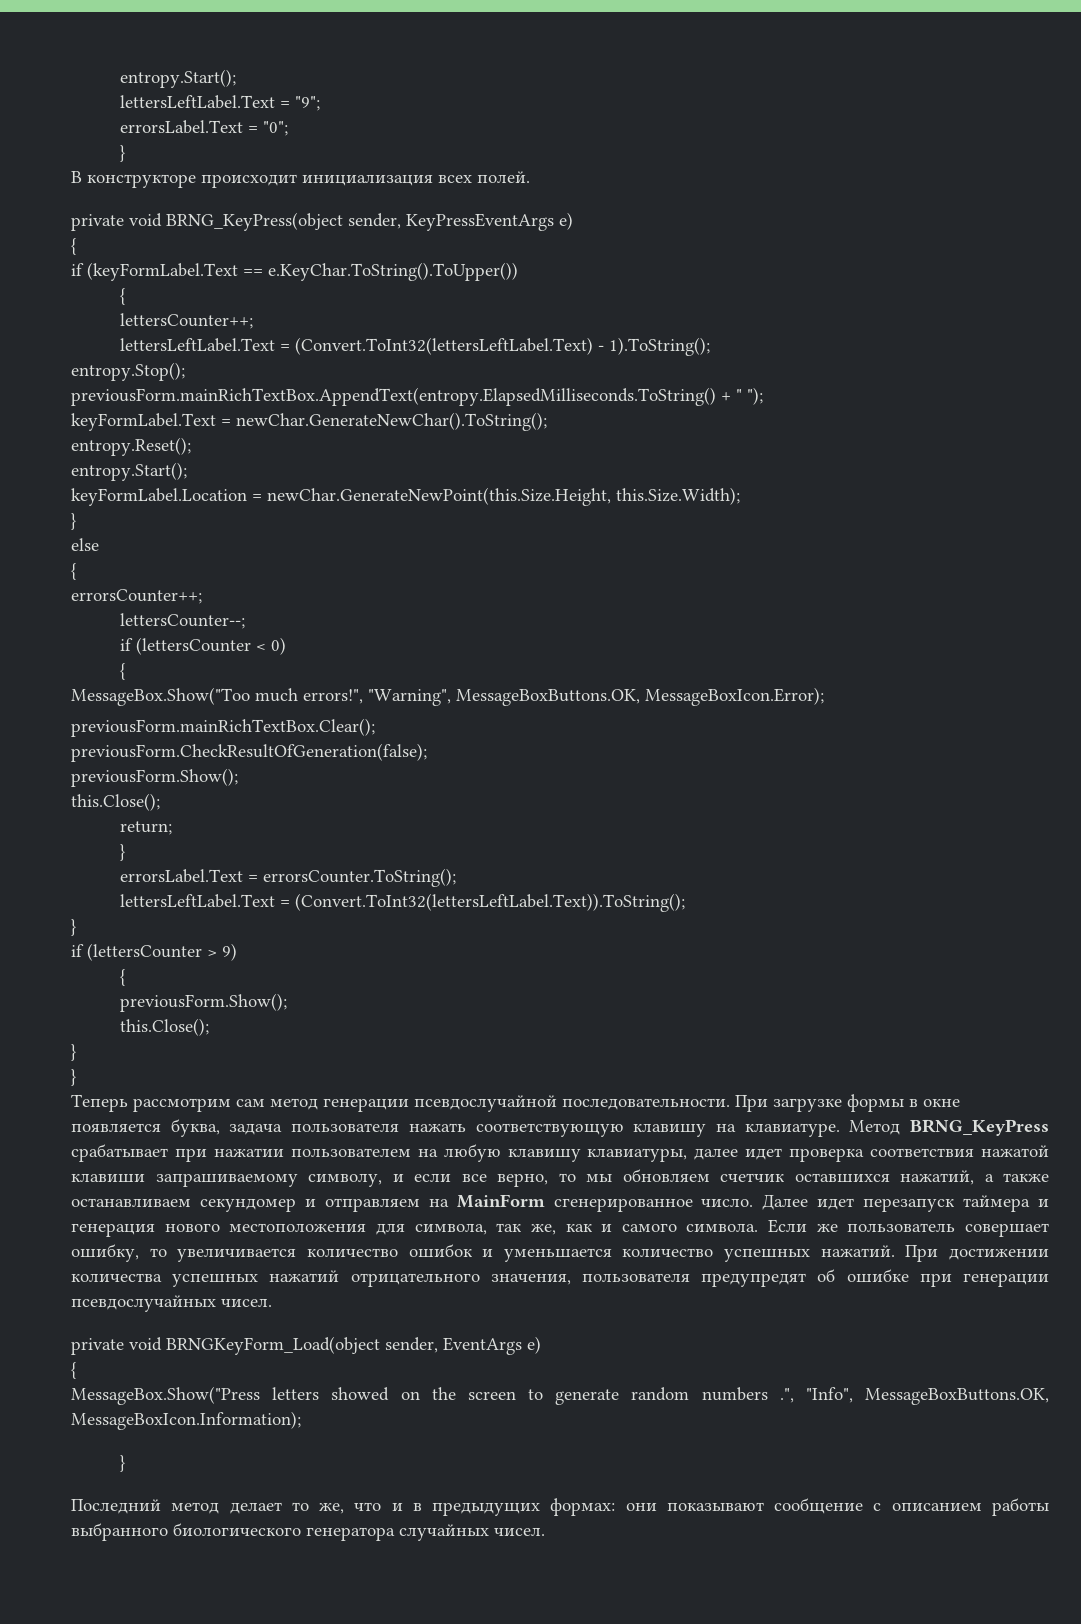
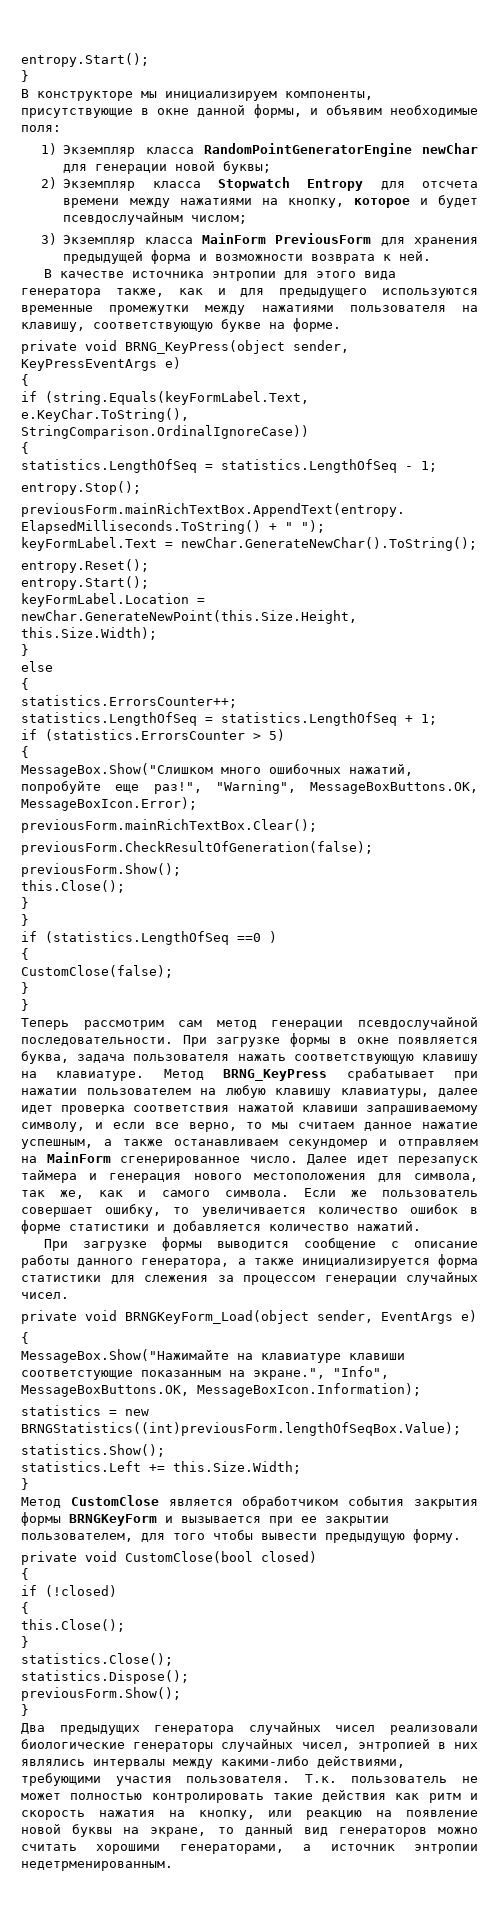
[119,69,236,88] [119,95,320,111] [119,120,288,136] [119,145,125,162] [71,171,530,188] entropy.Start(); // lettersLeftLabel.Text = "9"; // errorsLabel.Text = "0"; // } // В конструкторе происходит инициализация всех полей. -> [21,53,149,67] [21,70,29,82] [21,89,373,101] [21,104,479,118] [21,125,61,132] [40,143,479,157] [63,161,272,174] [40,177,479,191] [63,195,479,208] [63,212,248,225] [40,233,479,247] [63,250,432,264] [43,269,396,281] [21,288,478,298] [21,305,478,315] [21,318,341,332] entropy.Start(); // } // В конструкторе мы инициализируем компоненты, присутствующие в окне данной формы, и объявим необходимые поля: // 1) Экземпляр класса RandomPointGeneratorEngine newChar для генерации новой буквы; // 2) Экземпляр класса Stopwatch Entropy для отсчета времени между нажатиями на кнопку, которое и будет псевдослучайным числом; // 3) Экземпляр класса MainForm PreviousForm для хранения предыдущей форма и возможности возврата к ней. // В качестве источника энтропии для этого вида генератора также, как и для предыдущего используются временные промежутки между нажатиями пользователя на клавишу, соответствующую букве на форме.
[87,262,518,281] [119,288,125,305] [119,313,253,329] [119,337,710,356] (keyFormLabel.Text == e.KeyChar.ToString().ToUpper()) // { // lettersCounter++; // lettersLeftLabel.Text = (Convert.ToInt32(lettersLeftLabel.Text) - 1).ToString(); -> [45,391,309,405] [21,408,189,422] [21,425,309,439] [21,442,29,454] [21,459,437,473] (string.Equals(keyFormLabel.Text, e.KeyChar.ToString(), StringComparison.OrdinalIgnoreCase)) // { // statistics.LengthOfSeq = statistics.LengthOfSeq - 1;
[71,589,202,604] [119,613,245,629] [119,637,286,655] [119,663,125,680] [71,687,363,706] errorsCounter++; // lettersCounter--; // if (lettersCounter < 0) // { // MessageBox.Show("Too much errors!", -> [21,695,237,708] [21,712,437,726] [21,729,285,741] [21,746,29,758] [21,763,413,777] [21,781,202,794] statistics.ErrorsCounter++; // statistics.LengthOfSeq = statistics.LengthOfSeq + 1; // if (statistics.ErrorsCounter > 5) // { // MessageBox.Show("Слишком много ошибочных нажатий, попробуйте еще раз!",
[119,821,172,835] [119,844,125,861] [119,868,456,887] [119,893,685,912] // return; // } // errorsLabel.Text = errorsCounter.ToString(); // lettersLeftLabel.Text = (Convert.ToInt32(lettersLeftLabel.Text)).ToString(); -> [21,897,29,909] // }
[87,943,237,961] [119,969,125,986] [119,993,287,1012] [119,1018,209,1036] (lettersCounter > 9) // { // previousForm.Show(); // this.Close(); -> [45,931,277,945] [21,948,29,960] [21,965,173,978] (statistics.LengthOfSeq ==0 ) // { // CustomClose(false);
[622,1169,974,1185] обновляем счетчик оставшихся нажатий, -> [298,1122,479,1131] [21,1139,93,1149] считаем данное нажатие успешным,
[482,1245,1049,1262] [71,1269,1050,1287] [71,1295,216,1312] и уменьшается количество успешных нажатий. При достижении количества успешных нажатий отрицательного значения, пользователя предупредят об ошибке при генерации псевдослучайных -> [470,1207,479,1214] [21,1220,421,1234] [43,1237,479,1251] [21,1254,478,1268] [21,1272,478,1285] в форме статистики и добавляется количество нажатий. // При загрузке формы выводится сообщение с описание работы данного генератора, а также инициализируется форма статистики для слежения за процессом генерации случайных
[71,1386,1049,1405] [71,1411,301,1430] [119,1455,125,1472] [71,1498,1049,1516] [71,1523,545,1541] MessageBox.Show("Press letters showed on the screen to generate random numbers .", "Info", MessageBoxButtons.OK, MessageBoxIcon.Information); // } // Последний метод делает то же, что и в предыдущих формах: они показывают сообщение с описанием работы выбранного биологического генератора случайных чисел. -> [21,1349,405,1363] [21,1366,389,1380] [21,1383,421,1397] [21,1405,149,1416] [21,1422,461,1436] [21,1444,165,1457] [21,1461,301,1474] [21,1478,29,1490] [21,1495,479,1509] [21,1512,389,1526] [21,1529,461,1543] [21,1551,317,1565] [21,1568,29,1580] [21,1585,117,1597] [21,1602,29,1614] [21,1619,125,1632] [21,1636,29,1648] [21,1653,173,1666] [21,1670,189,1684] [21,1687,181,1701] [21,1704,29,1716] [21,1722,478,1735] [21,1739,479,1752] [21,1756,405,1769] [21,1773,479,1786] [21,1790,478,1803] [21,1810,478,1820] [21,1824,478,1837] [21,1844,478,1854] [21,1861,173,1871] MessageBox.Show("Нажимайте на клавиатуре клавиши соответстующие показанным на экране.", "Info", MessageBoxButtons.OK, MessageBoxIcon.Information); // statistics = new BRNGStatistics((int)previousForm.lengthOfSeqBox.Value); // statistics.Show(); // statistics.Left += this.Size.Width; // } // Метод CustomClose является обработчиком события закрытия формы BRNGKeyForm и вызывается при ее закрытии пользователем, для того чтобы вывести предыдущую форму. // private void CustomClose(bool closed) // { // if (!closed) // { // this.Close(); // } // statistics.Close(); // statistics.Dispose(); // previousForm.Show(); // } // Два предыдущих генератора случайных чисел реализовали биологические генераторы случайных чисел, энтропией в них являлись интервалы между какими-либо действиями, требующими участия пользователя. Т.к. пользователь не может полностью контролировать такие действия как ритм и скорость нажатия на кнопку, или реакцию на появление новой буквы на экране, то данный вид генераторов можно считать хорошими генераторами, а источник энтропии недетрменированным.

